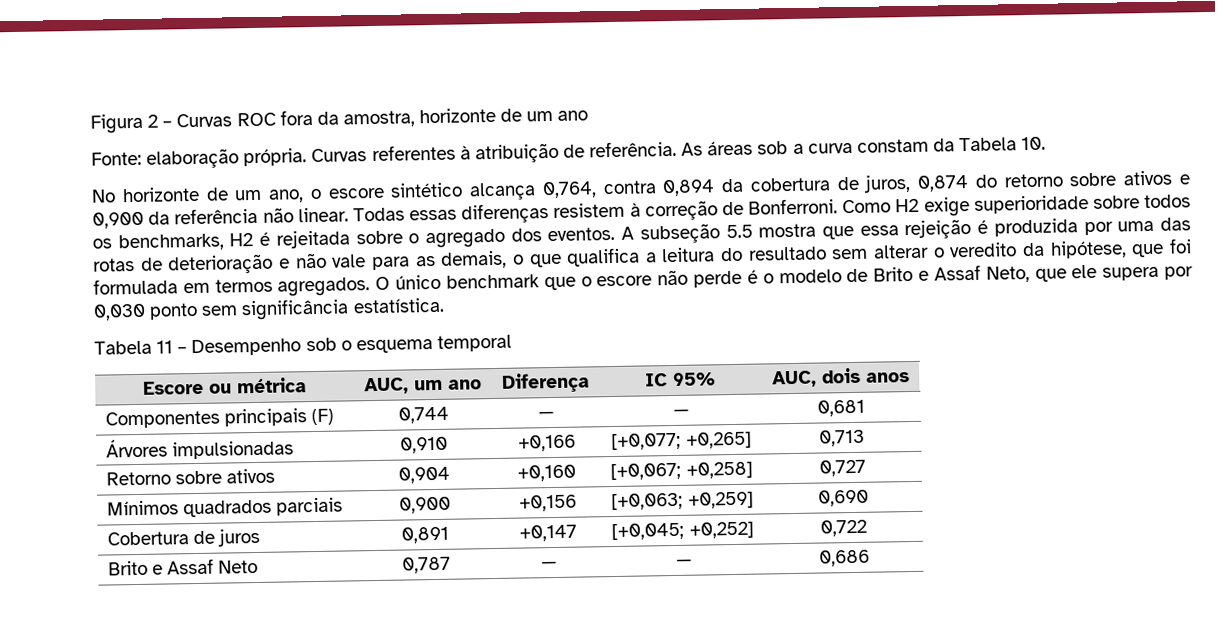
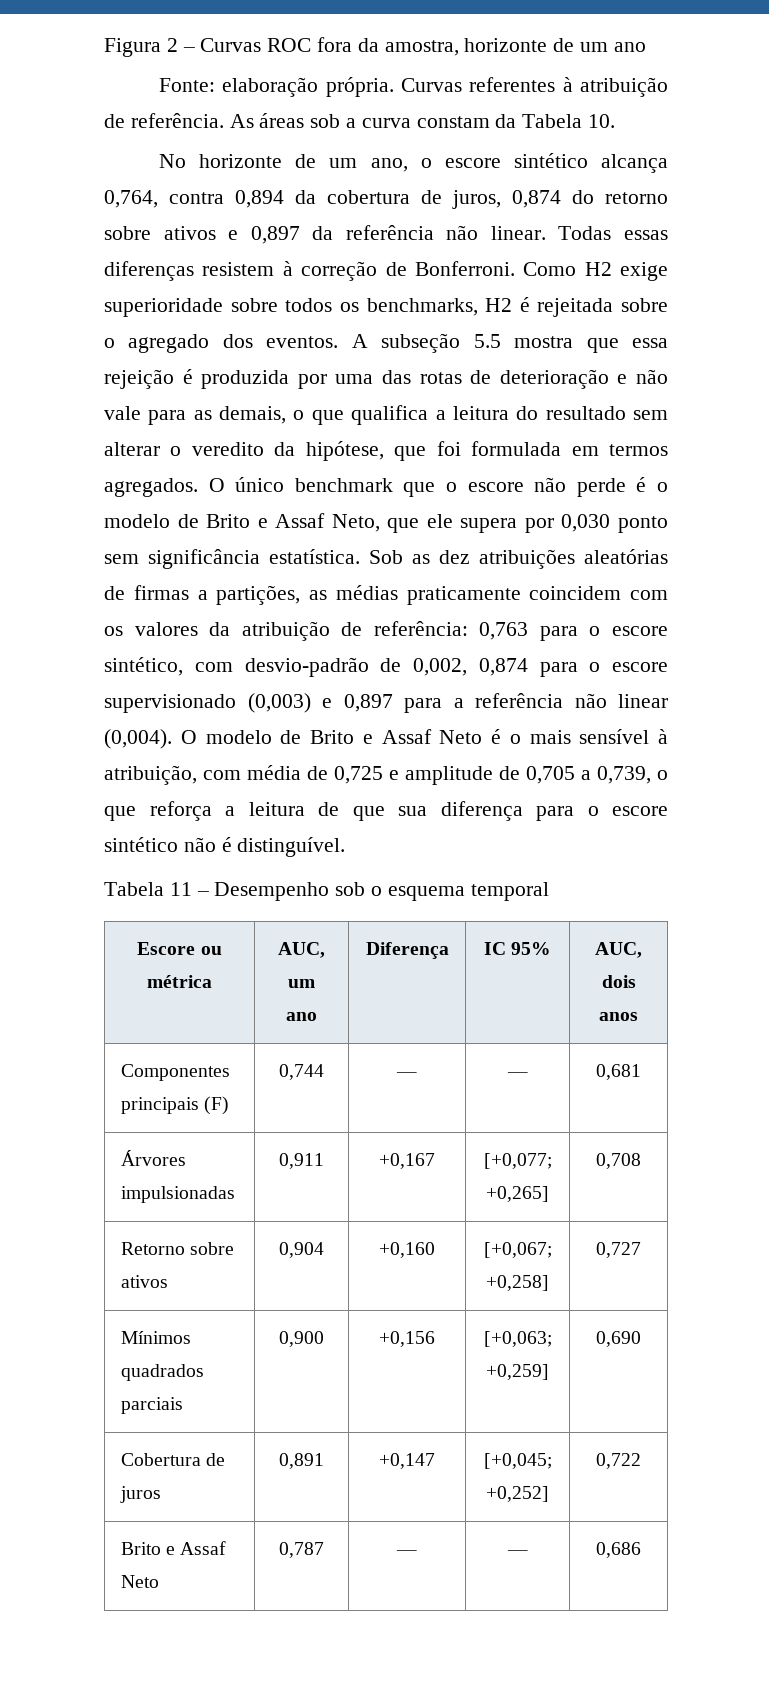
[92,211,144,229] 0,900 -> [250,226,300,244] 0,897
(445, 305) none -> [369,549,668,569] [104,585,668,605] [104,621,668,641] [104,657,668,677] [104,693,668,713] [104,729,668,749] [104,765,668,785] [104,801,668,821] [104,837,346,857] Sob as dez atribuições aleatórias de firmas a partições, as médias praticamente coincidem com os valores da atribuição de referência: 0,763 para o escore sintético, com desvio-padrão de 0,002, 0,874 para o escore supervisionado (0,003) e 0,897 para a referência não linear (0,004). O modelo de Brito e Assaf Neto é o mais sensível à atribuição, com média de 0,725 e amplitude de 0,705 a 0,739, o que reforça a leitura de que sua diferença para o escore sintético não é distinguível.
[400,436,448,454] [517,434,576,452] 0,910 | +0,166 -> [279,1153,324,1169] [379,1153,435,1169] 0,911 | +0,167
[819,429,865,447] 0,713 -> [596,1153,641,1169] 0,708

